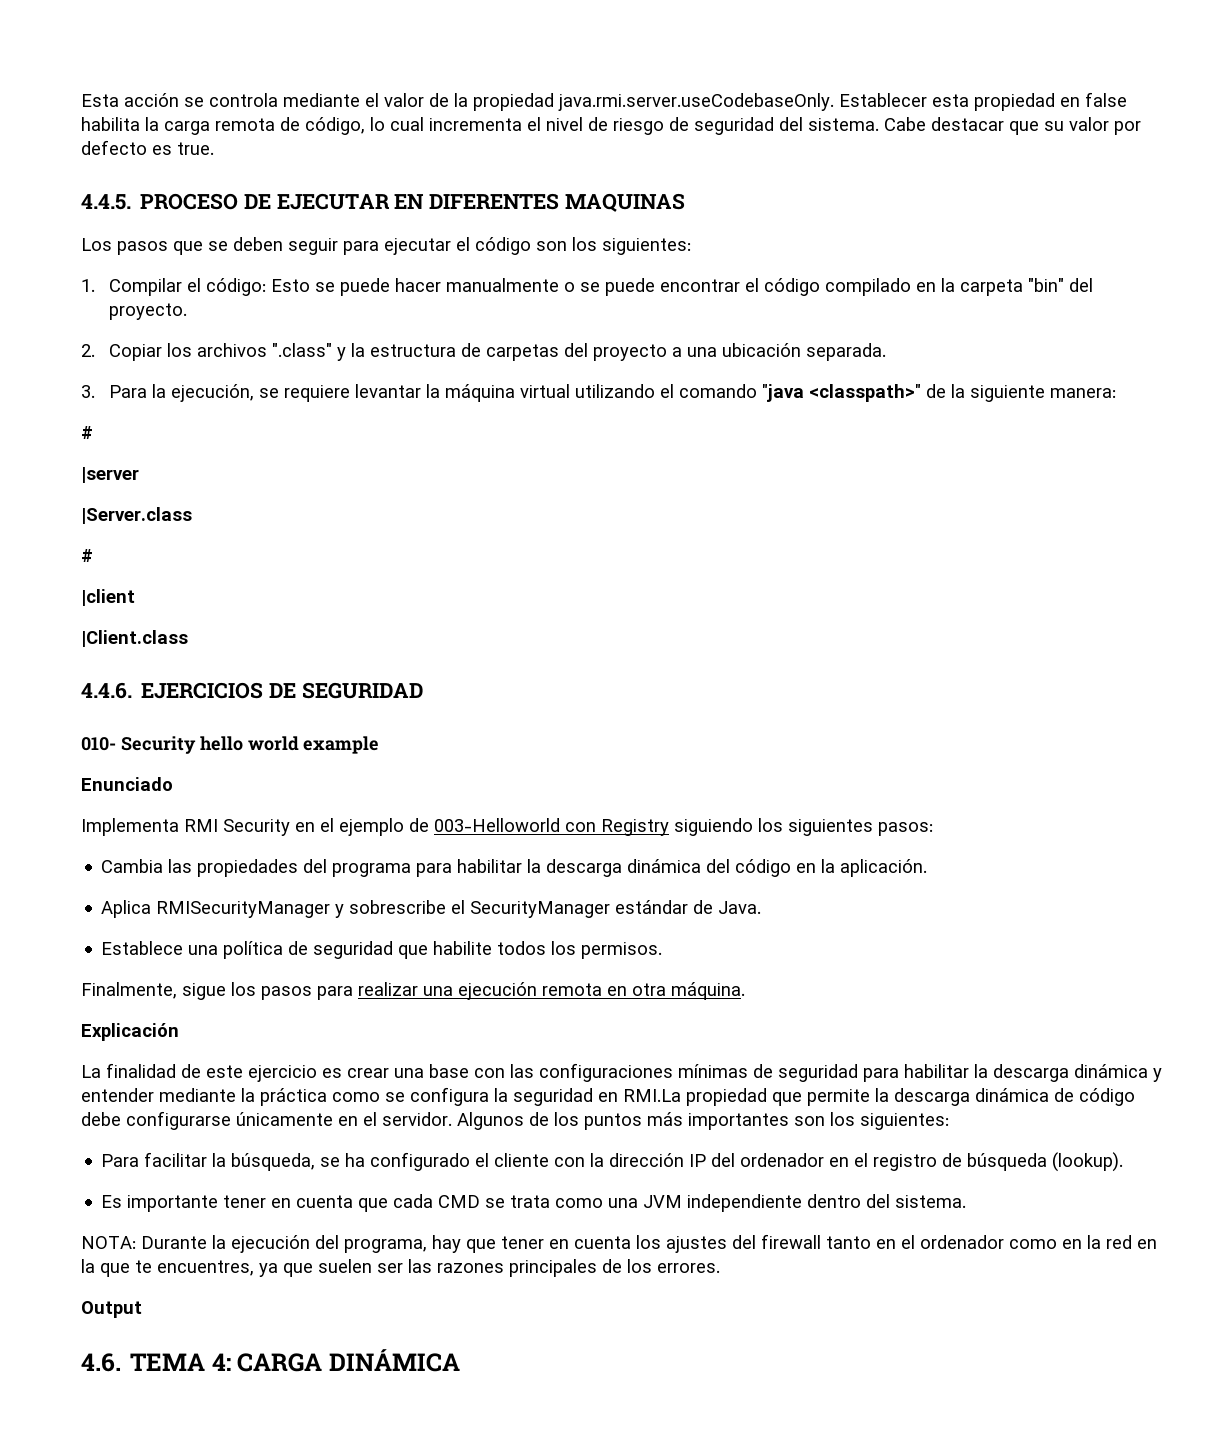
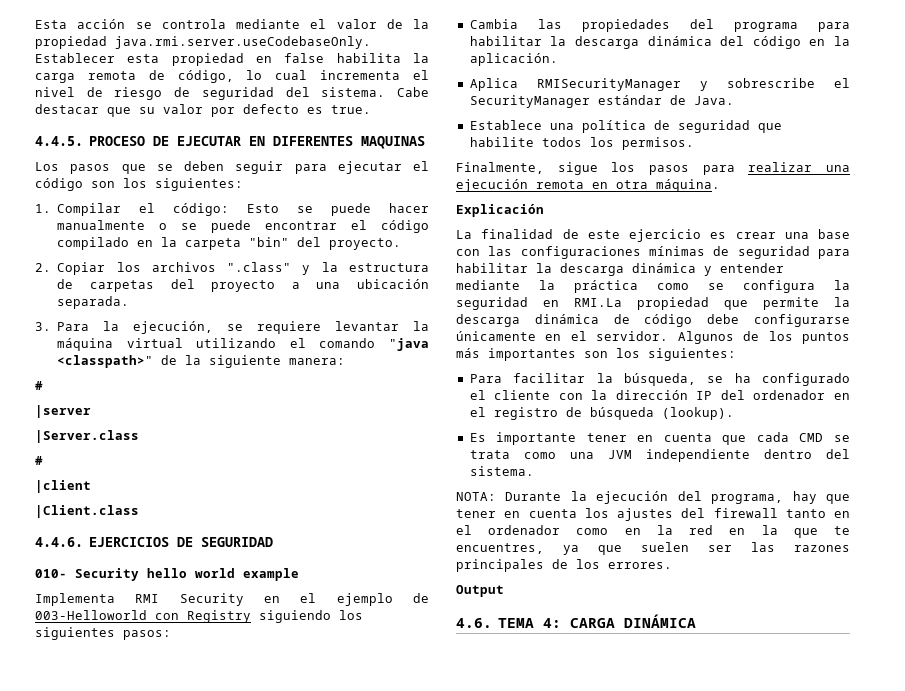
[81,777,173,791] // Enunciado -> (299, 574) none

